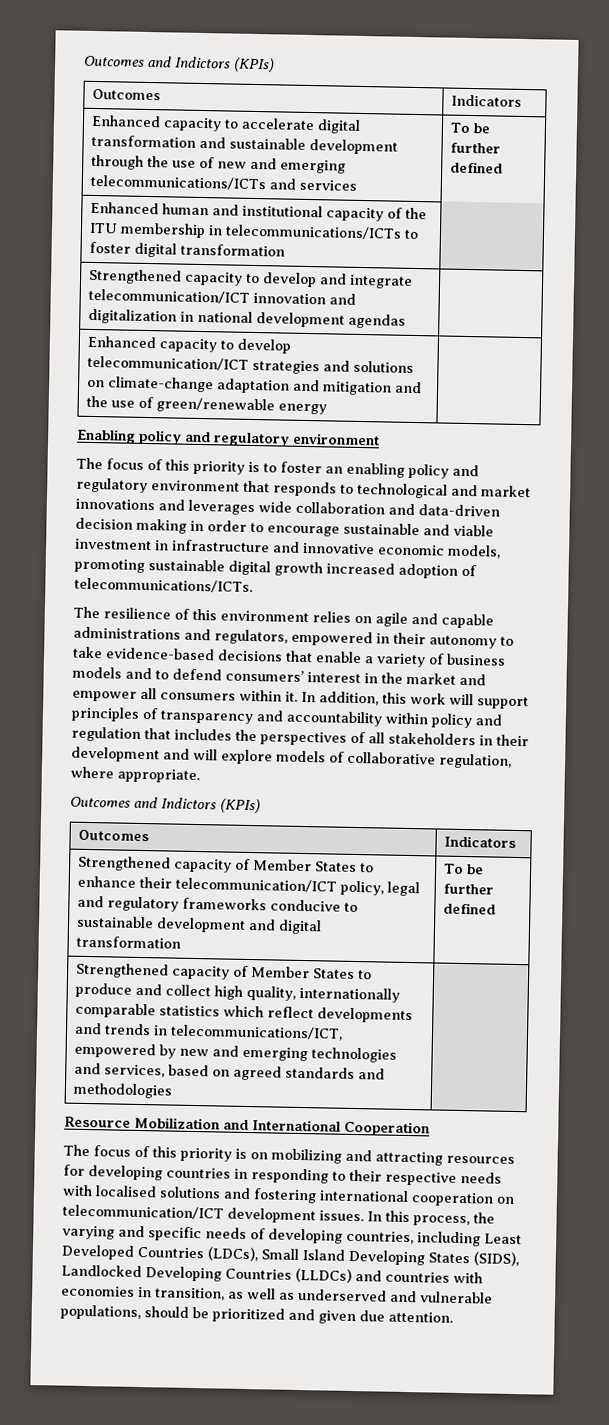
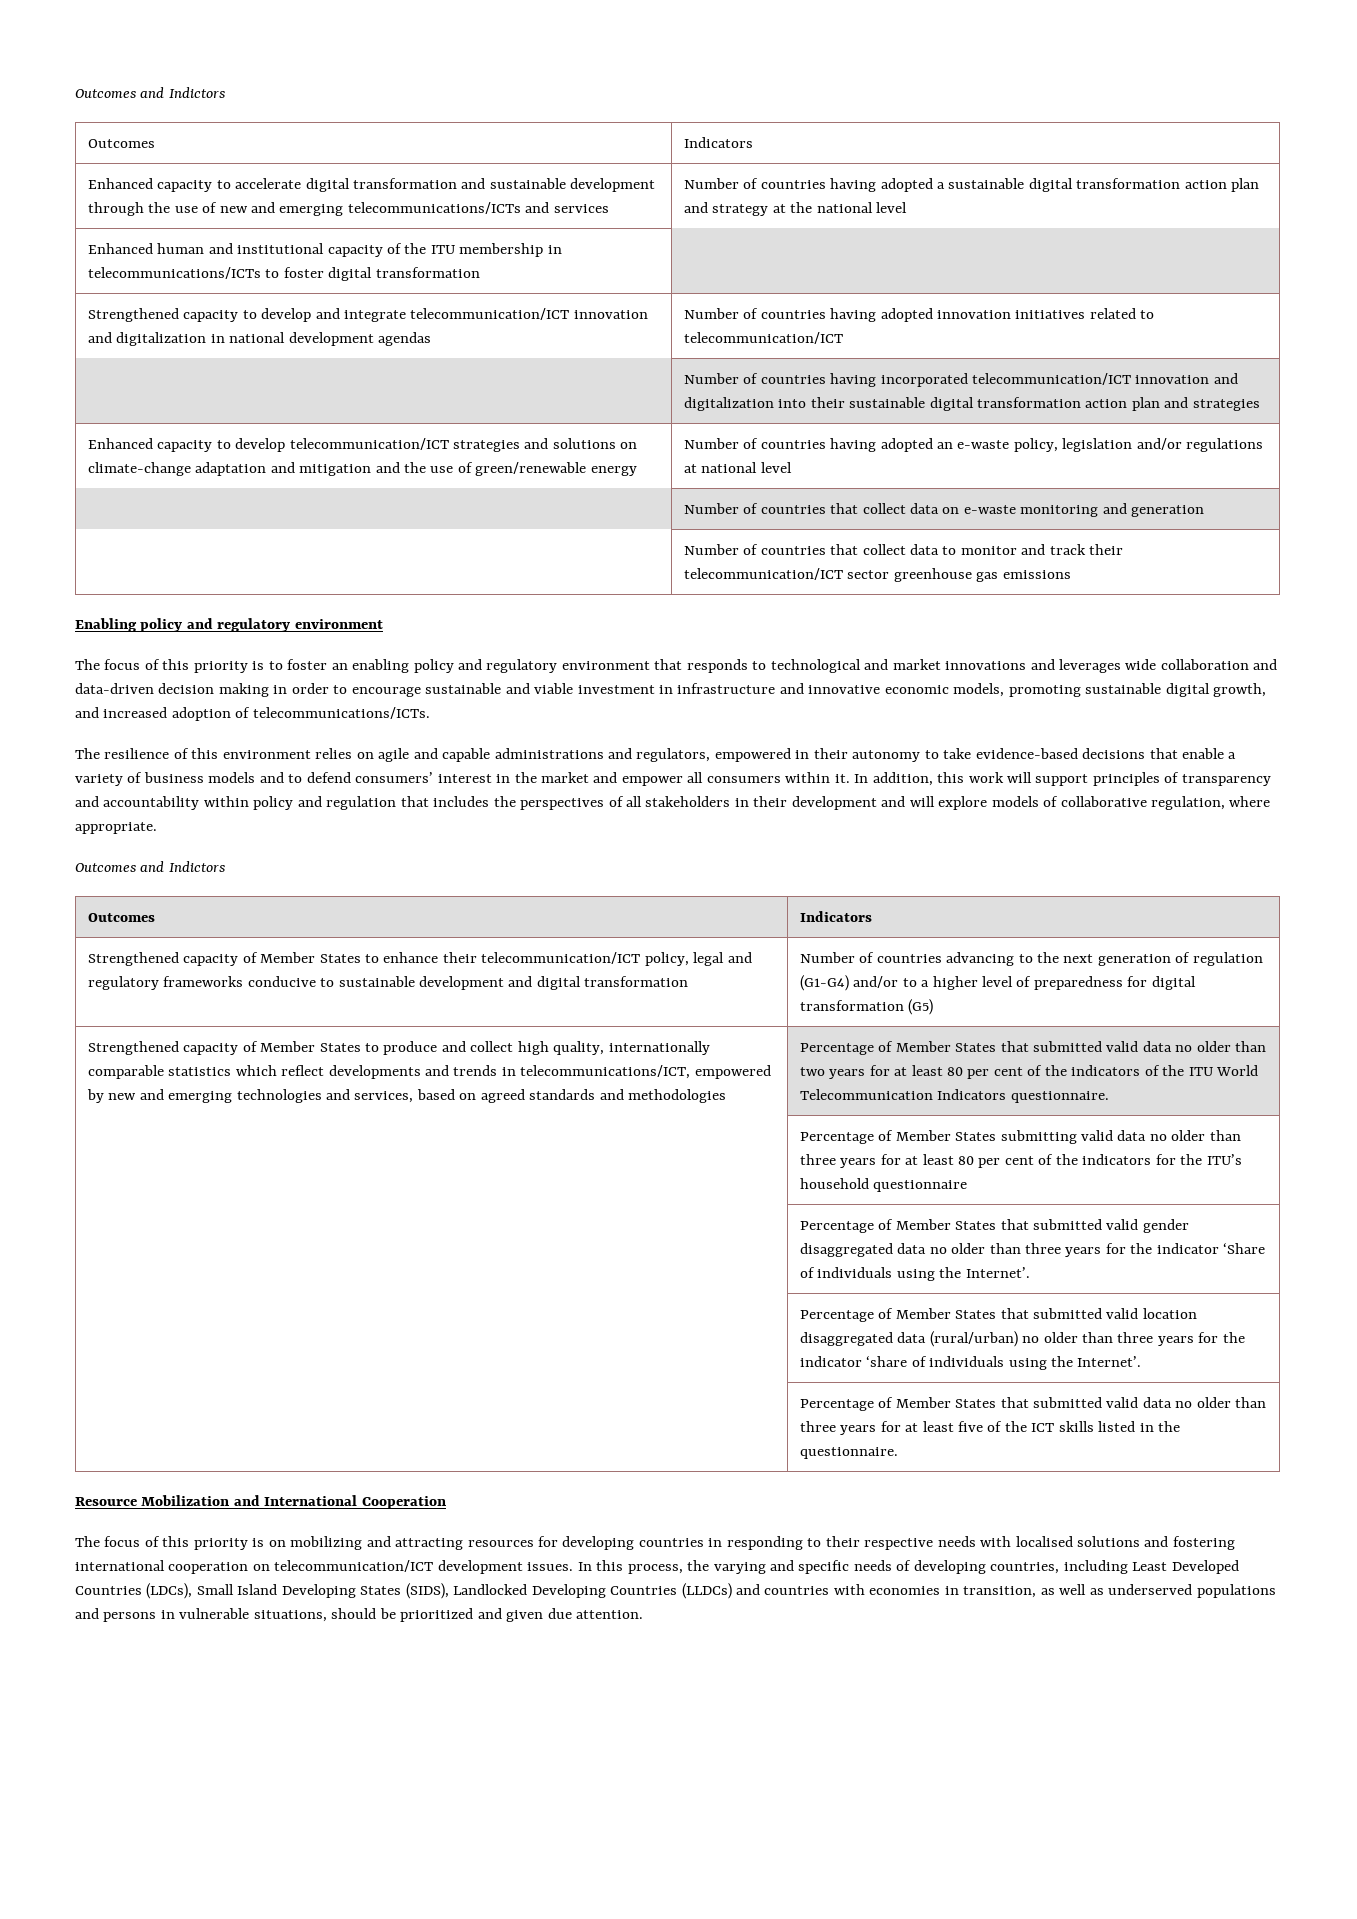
[84,55,275,73] Outcomes and Indictors (KPIs) -> [75,87,225,98] Outcomes and Indictors
[449,122,491,134] [449,142,501,154] [449,161,503,174] To be further defined -> [683,178,1260,192] [683,202,908,216] Number of countries having adopted a sustainable digital transformation action plan and strategy at the national level
(406, 321) none -> [683,308,1155,322] [683,332,843,344] [683,373,1238,387] [683,397,1260,411] Number of countries having adopted innovation initiatives related to telecommunication/ICT // | Number of countries having incorporated telecommunication/ICT innovation and digitalization into their sustainable digital transformation action plan and strategies
(327, 409) none -> [683,438,1264,452] [683,462,792,473] [683,503,1205,517] [683,544,1124,555] [683,568,1071,582] Number of countries having adopted an e-waste policy, legislation and/or regulations at national level // | Number of countries that collect data on e-waste monitoring and generation // | Number of countries that collect data to monitor and track their telecommunication/ICT sector greenhouse gas emissions
[274,561,323,577] growth -> [1213,683,1267,697] [75,707,99,718] growth, and
[220,798,261,814] (KPIs) -> (225, 866) none
[443,863,484,875] [442,883,494,895] [442,902,496,915] To be further defined -> [799,952,1263,966] [799,975,1196,991] [799,999,934,1015] Number of countries advancing to the next generation of regulation (G1-G4) and/or to a higher level of preparedness for digital transformation (G5)
(173, 1090) none -> [799,1041,1267,1055] [799,1065,1259,1079] [799,1089,1109,1103] [799,1130,1241,1144] [799,1154,1242,1168] [799,1178,968,1192] [799,1219,1189,1233] [799,1243,1266,1257] [799,1267,1030,1281] [799,1308,1197,1322] [799,1331,1245,1347] [799,1356,1142,1370] [799,1397,1267,1411] [799,1421,1181,1435] [799,1447,898,1459] Percentage of Member States that submitted valid data no older than two years for at least 80 per cent of the indicators of the ITU World Telecommunication Indicators questionnaire. // | Percentage of Member States submitting valid data no older than three years for at least 80 per cent of the indicators for the ITU’s household questionnaire // | Percentage of Member States that submitted valid gender disaggregated data no older than three years for the indicator ‘Share of individuals using the Internet’. // | Percentage of Member States that submitted valid location disaggregated data (rural/urban) no older than three years for the indicator ‘share of individuals using the Internet’. // | Percentage of Member States that submitted valid data no older than three years for at least five of the ICT skills listed in the questionnaire.
[390,1290,493,1304] [60,1304,141,1321] and vulnerable populations, -> [1196,1584,1276,1598] [75,1608,327,1622] populations and persons in vulnerable situations,

